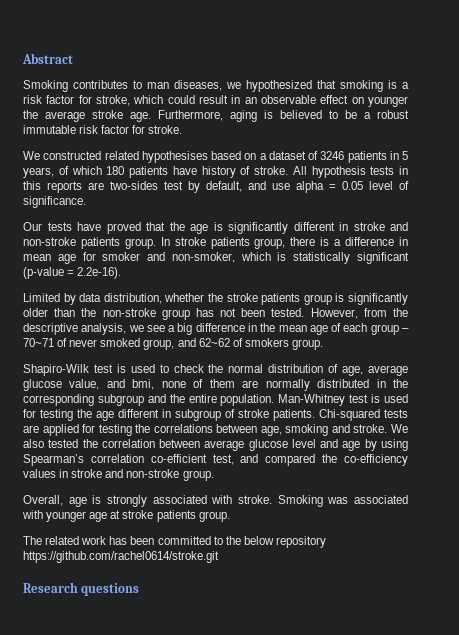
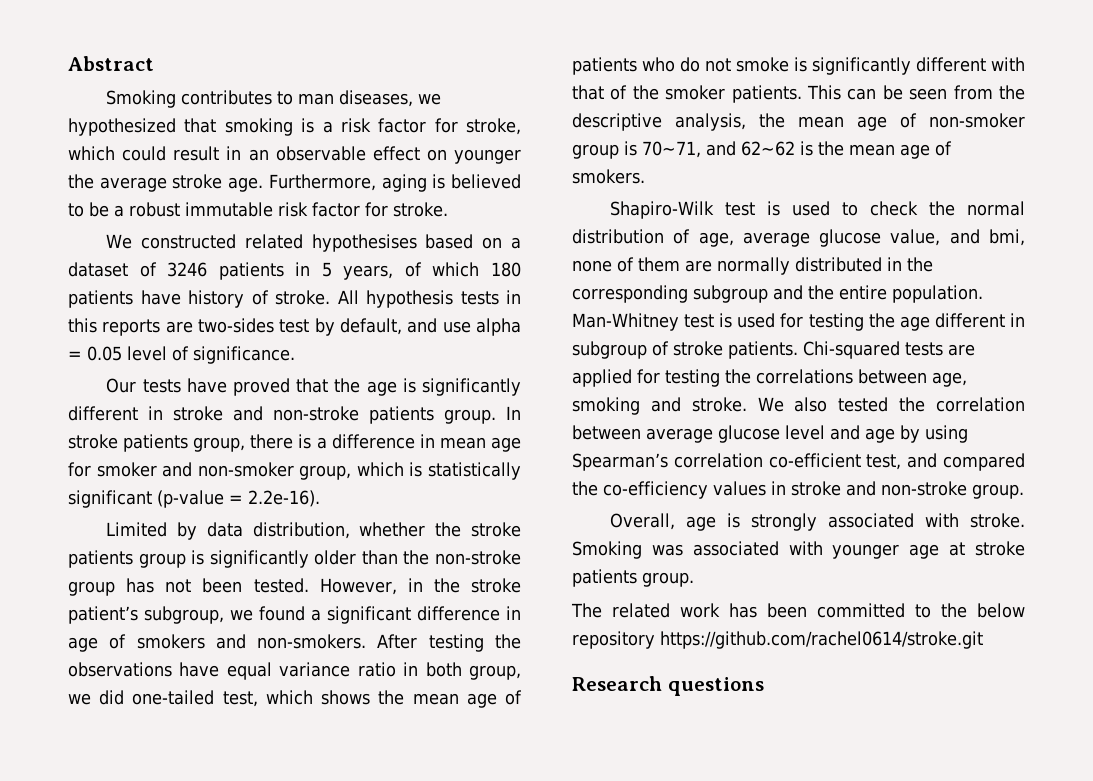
[171,252,235,263] non-smoker, -> [197,462,352,480] non-smoker group,
[363,308,409,317] [23,323,409,335] [23,338,323,350] from the descriptive analysis, we see a big difference in the mean age of each group – 70~71 of never smoked group, and 62~62 of smokers group. -> [407,578,521,593] [68,606,521,624] [68,634,521,652] [68,662,521,680] [68,690,522,708] [572,57,1025,75] [572,85,1025,103] [572,113,1025,131] [572,141,952,159] [572,169,645,184] in the stroke patient’s subgroup, we found a significant difference in age of smokers and non-smokers. After testing the observations have equal variance ratio in both group, we did one-tailed test, which shows the mean age of patients who do not smoke is significantly different with that of the smoker patients. This can be seen from the descriptive analysis, the mean age of non-smoker group is 70~71, and 62~62 is the mean age of smokers.

